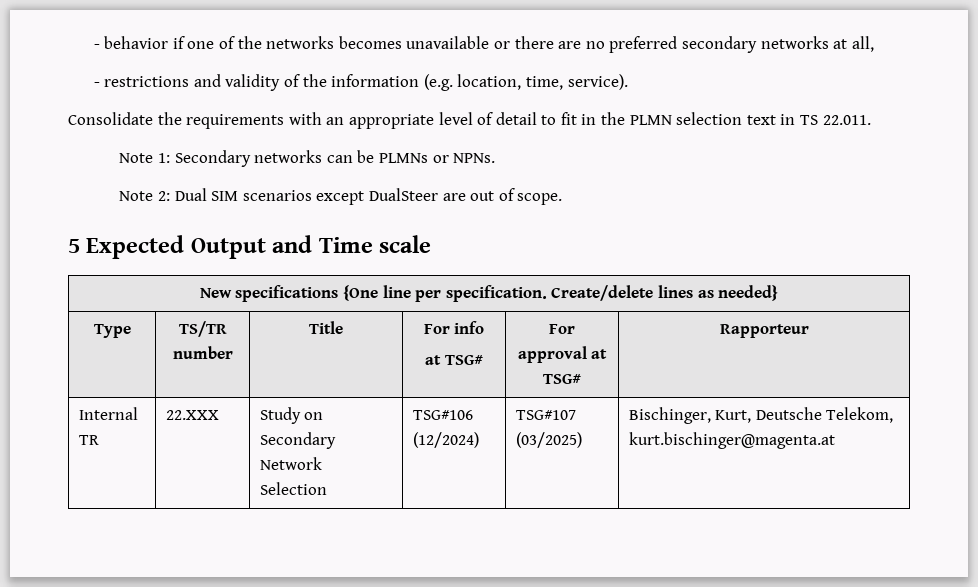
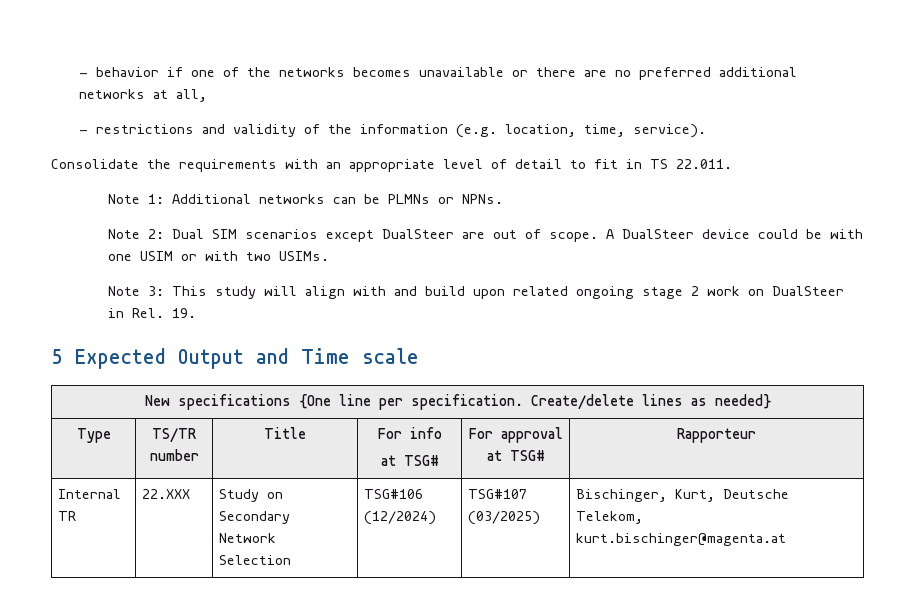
[681,36,757,53] secondary -> [719,67,798,77] additional
[601,112,796,125] the PLMN selection text in -> (642, 164) none
[174,150,251,167] Secondary -> [171,194,251,204] Additional
(563, 199) none -> [605,229,863,239] [107,251,329,261] [107,286,844,299] [107,308,196,318] A DualSteer device could be with one USIM or with two USIMs. // Note 3: This study will align with and build upon related ongoing stage 2 work on DualSteer in Rel. 19.

